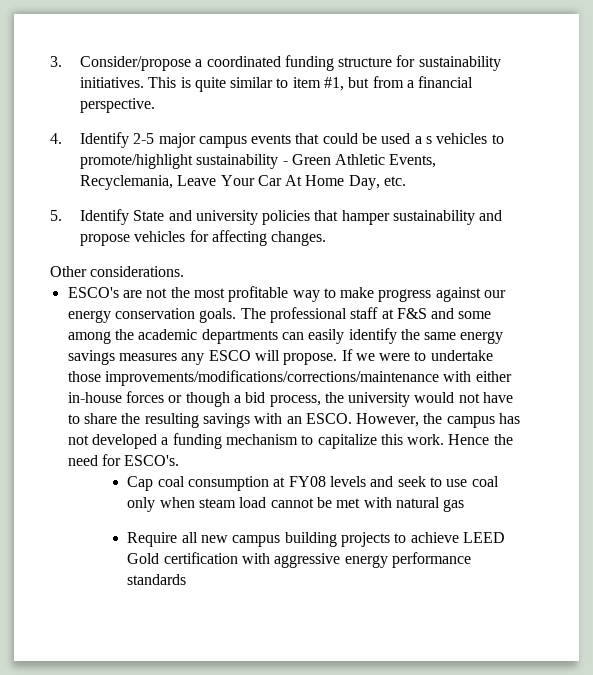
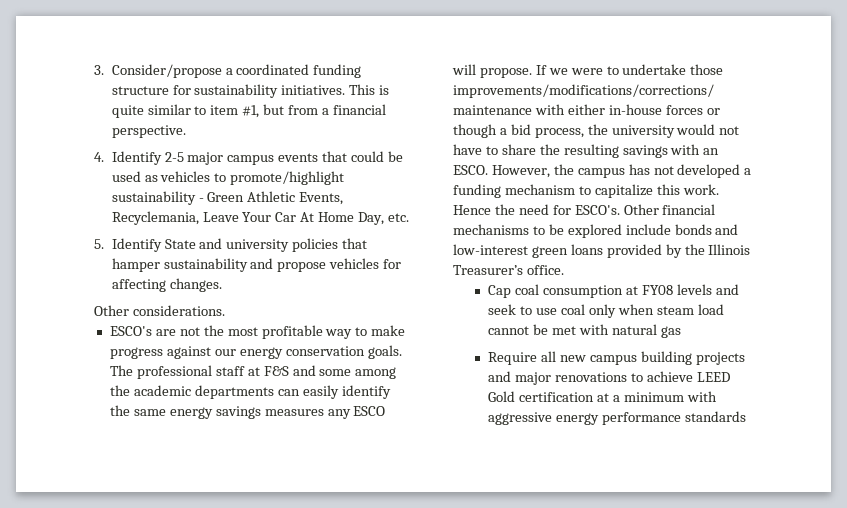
[414,136,433,144] a s -> [144,175,158,182] as
(180, 460) none -> [623,204,716,215] [452,224,739,238] [452,244,751,258] [452,265,564,275] Other financial mechanisms to be explored include bonds and low-interest green loans provided by the Illinois Treasurer’s office.
(390, 539) none -> [488,371,628,385] and major renovations
(238, 558) none -> [597,392,684,402] at a minimum

